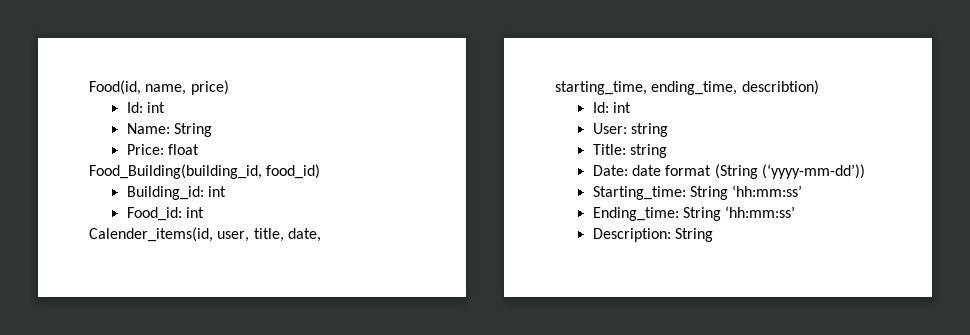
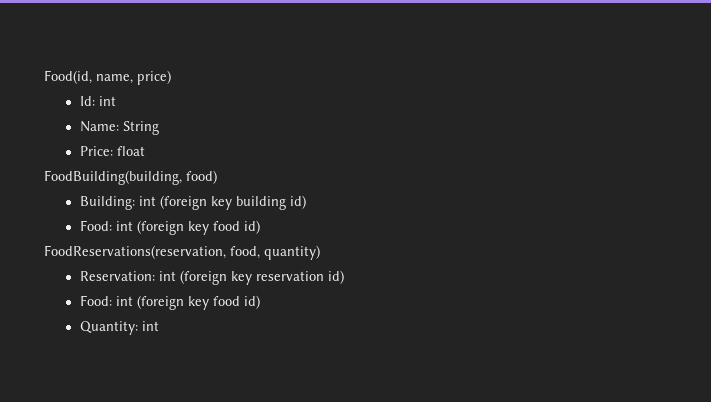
[89,164,321,179] [126,186,227,200] [126,207,205,221] [89,227,321,242] [555,80,819,95] [592,102,632,113] [592,123,669,137] [592,144,668,158] [592,164,866,179] [592,185,803,200] [592,206,796,221] [592,228,714,242] Food_Building(building_id, food_id) // Building_id: int // Food_id: int // Calender_items(id, user, title, date, starting_time, ending_time, describtion) // Id: int // User: string // Title: string // Date: date format (String (‘yyyy-mm-dd’)) // Starting_time: String ‘hh:mm:ss’ // Ending_time: String ‘hh:mm:ss’ // Description: String -> [44,170,217,185] [79,195,306,210] [79,220,260,235] [44,245,320,260] [79,270,344,285] [79,295,260,310] [79,321,159,335] FoodBuilding(building, food) // Building: int (foreign key building id) // Food: int (foreign key food id) // FoodReservations(reservation, food, quantity) // Reservation: int (foreign key reservation id) // Food: int (foreign key food id) // Quantity: int

